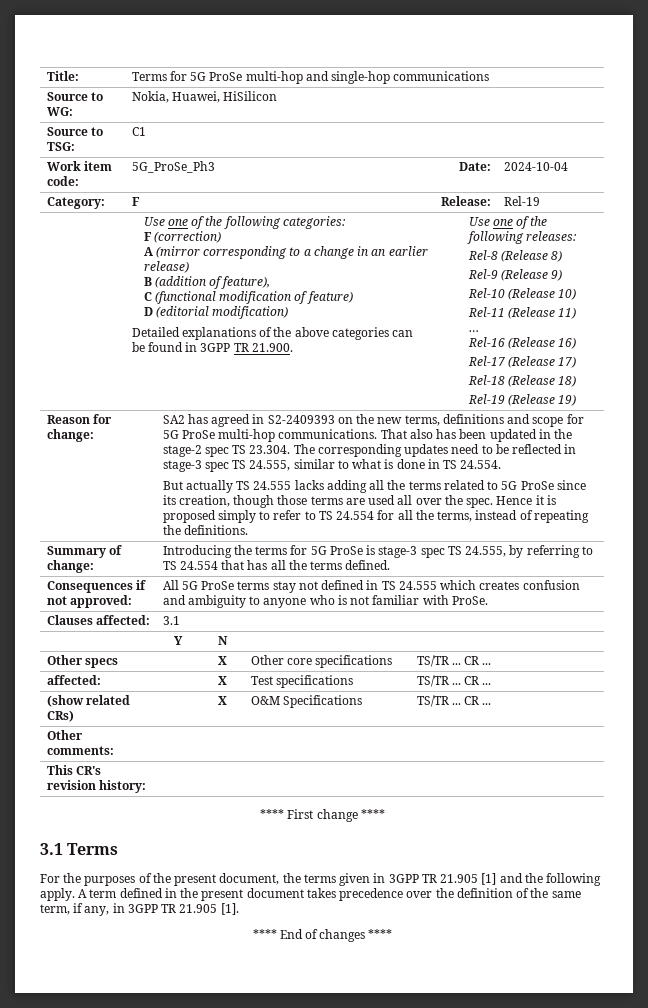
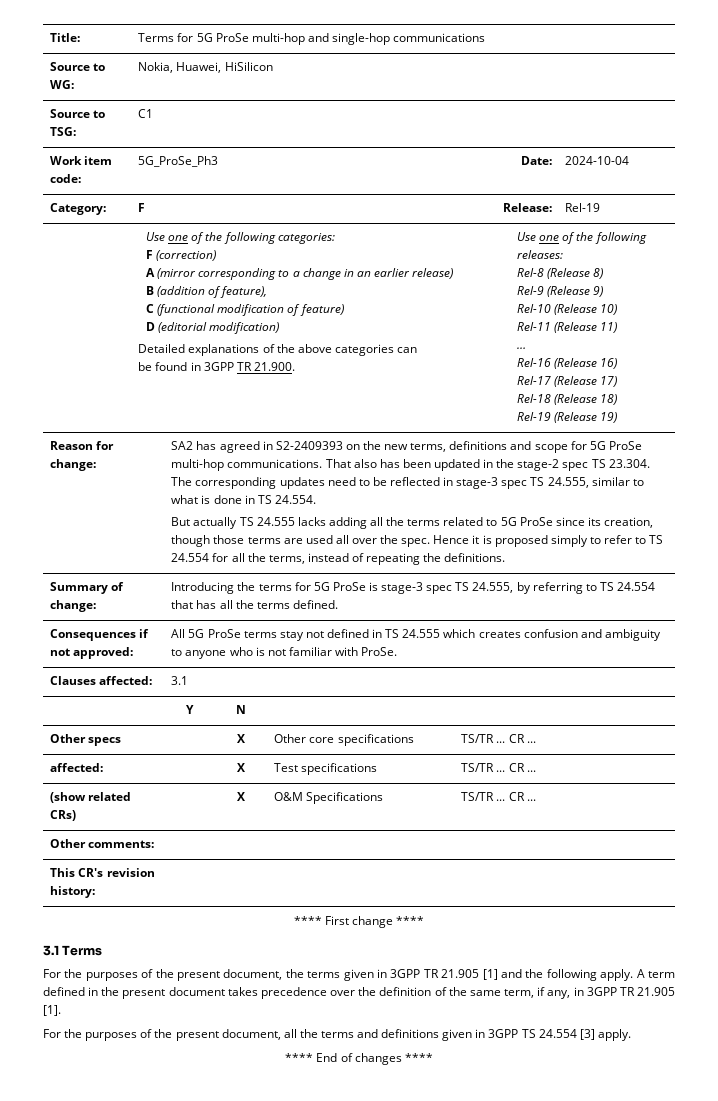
(239, 909) none -> [43,1029,631,1041] // For the purposes of the present document, all the terms and definitions given in 3GPP TS 24.554 [3] apply.

